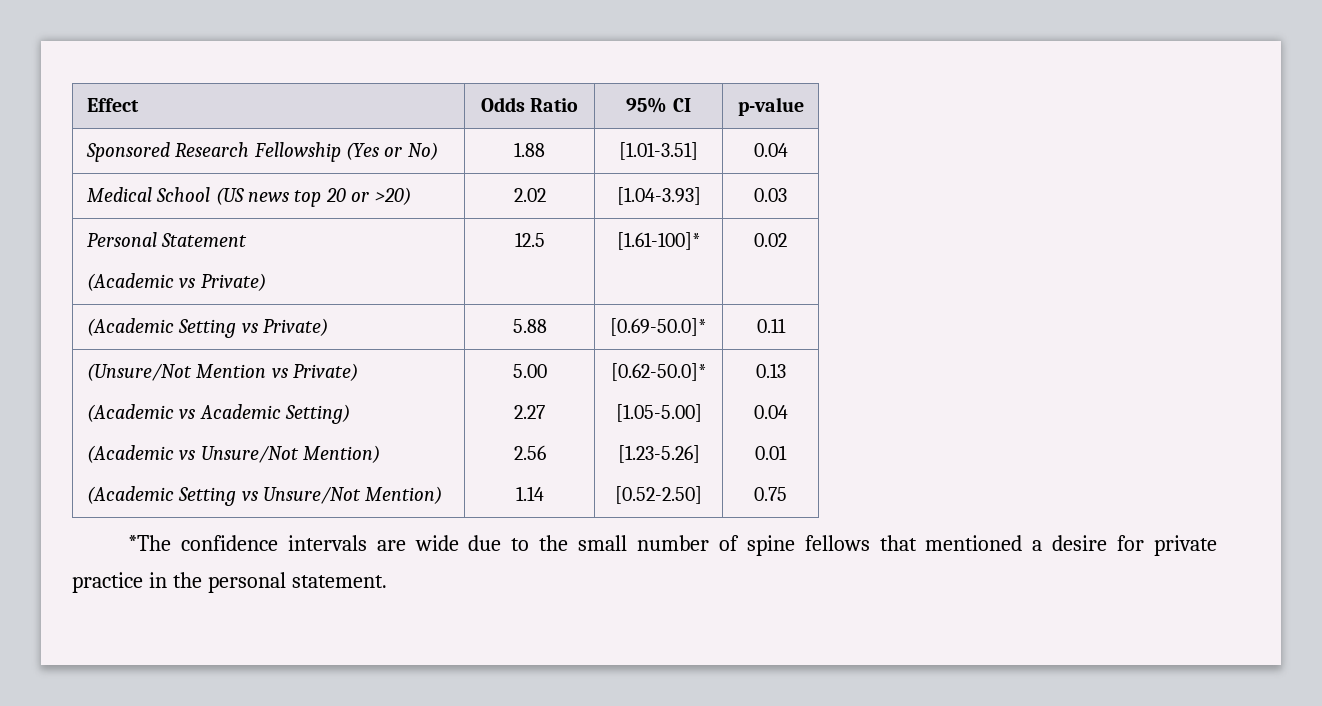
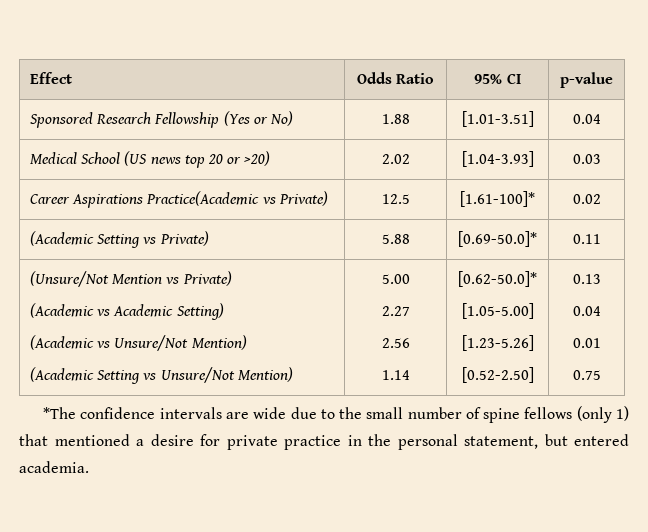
[86,232,248,247] [86,273,174,291] Personal Statement // (Academic -> [30,191,260,208] Career Aspirations Practice(Academic
(870, 543) none -> [576,406,630,423] (only 1)
[291,575,387,588] statement. -> [464,434,629,449] [19,461,89,473] statement, but entered academia.

